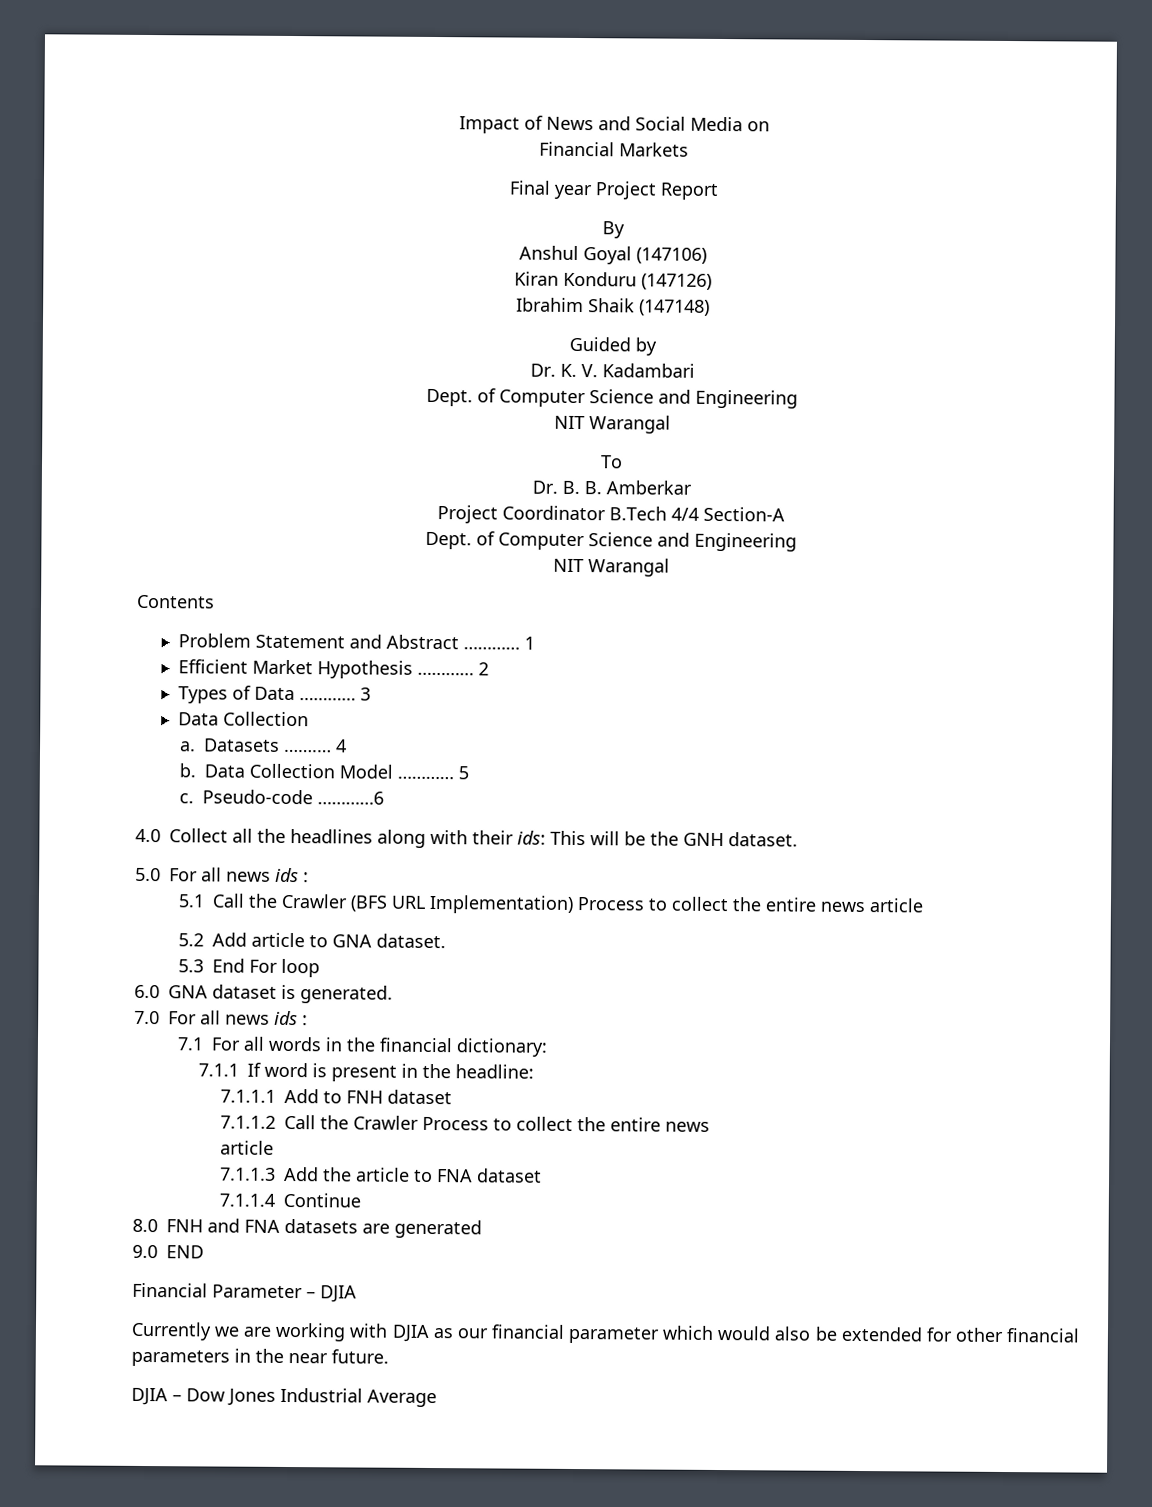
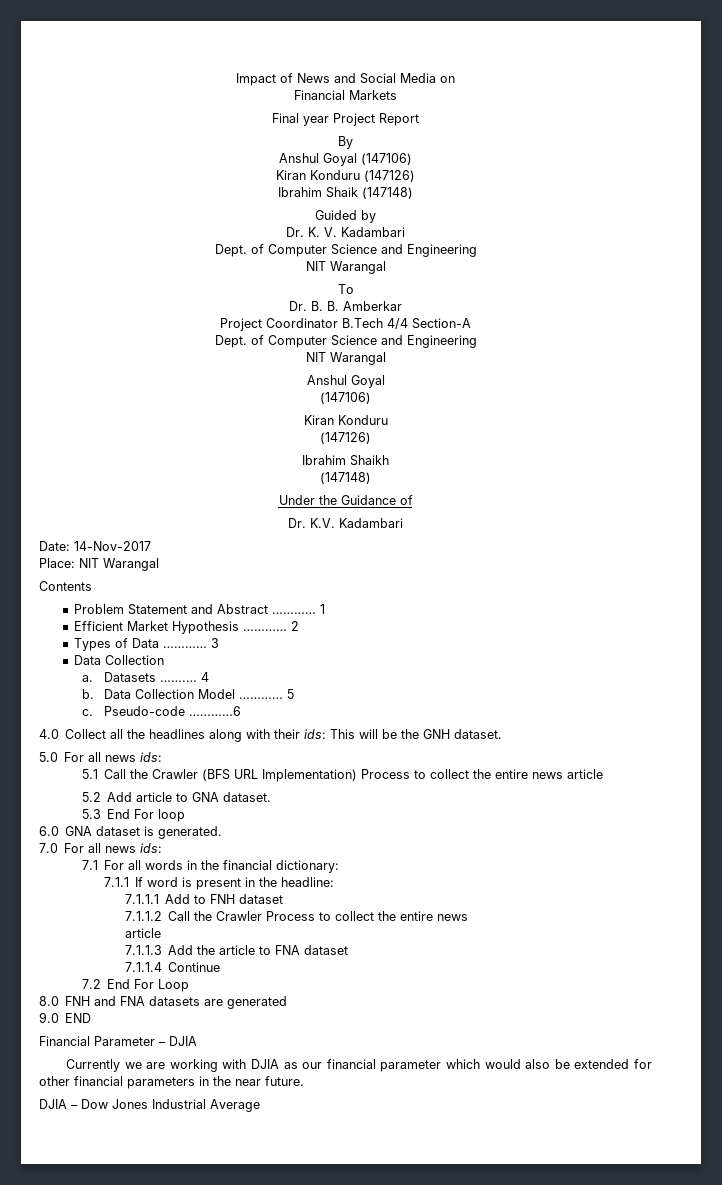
(670, 567) none -> [306,375,385,388] [320,392,371,404] [303,415,388,425] [320,432,371,444] [302,455,389,466] [320,472,371,484] [278,495,413,505] [288,518,403,528] [39,541,151,551] [39,558,159,571] // Anshul Goyal // (147106) // Kiran Konduru // (147126) // Ibrahim Shaikh // (147148) // Under the Guidance of // Dr. K.V. Kadambari // Date: 14-Nov-2017 // Place: NIT Warangal
[275,867,309,883] ids : -> [140,752,163,762] ids:
[274,1010,308,1026] ids : -> [140,843,163,853] ids:
(362, 1200) none -> [82,979,190,992] // 7.2 End For Loop

